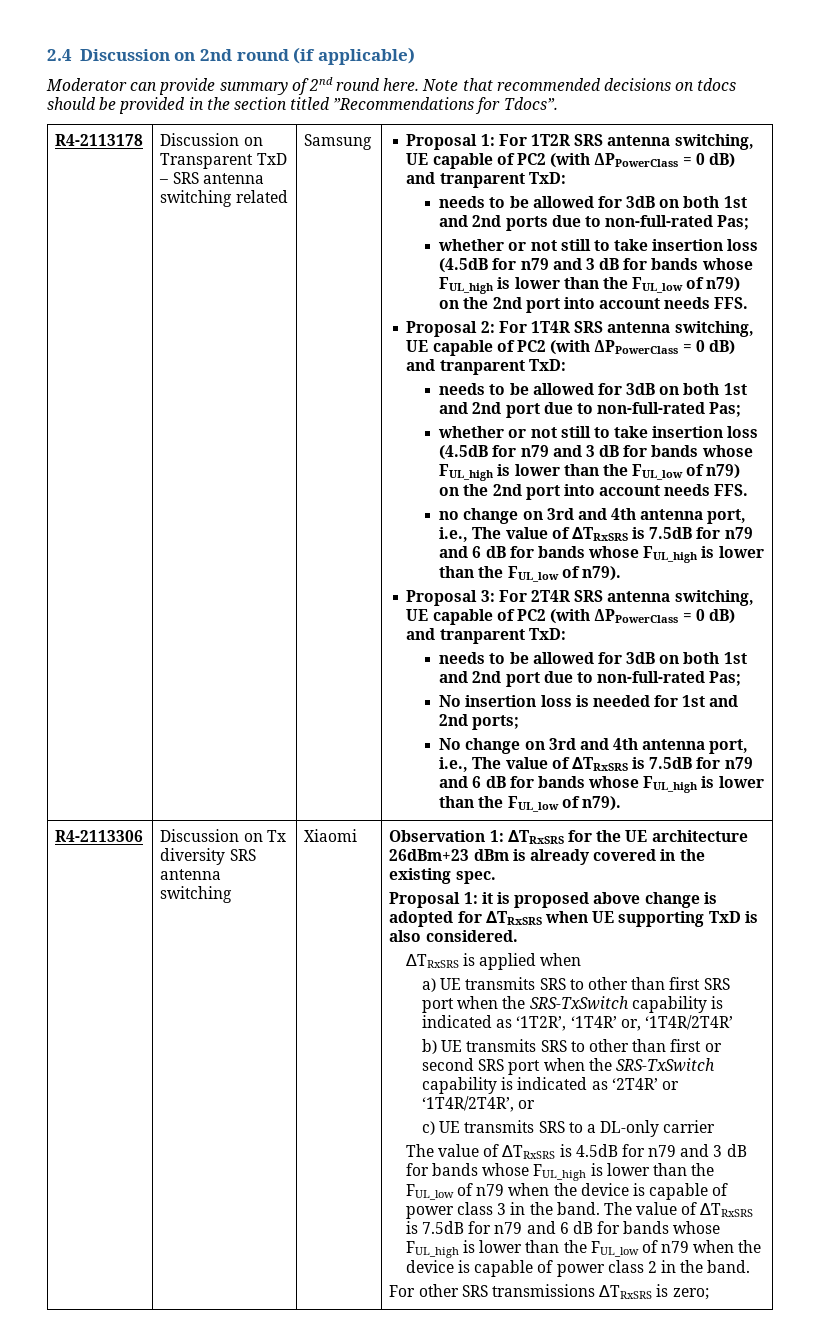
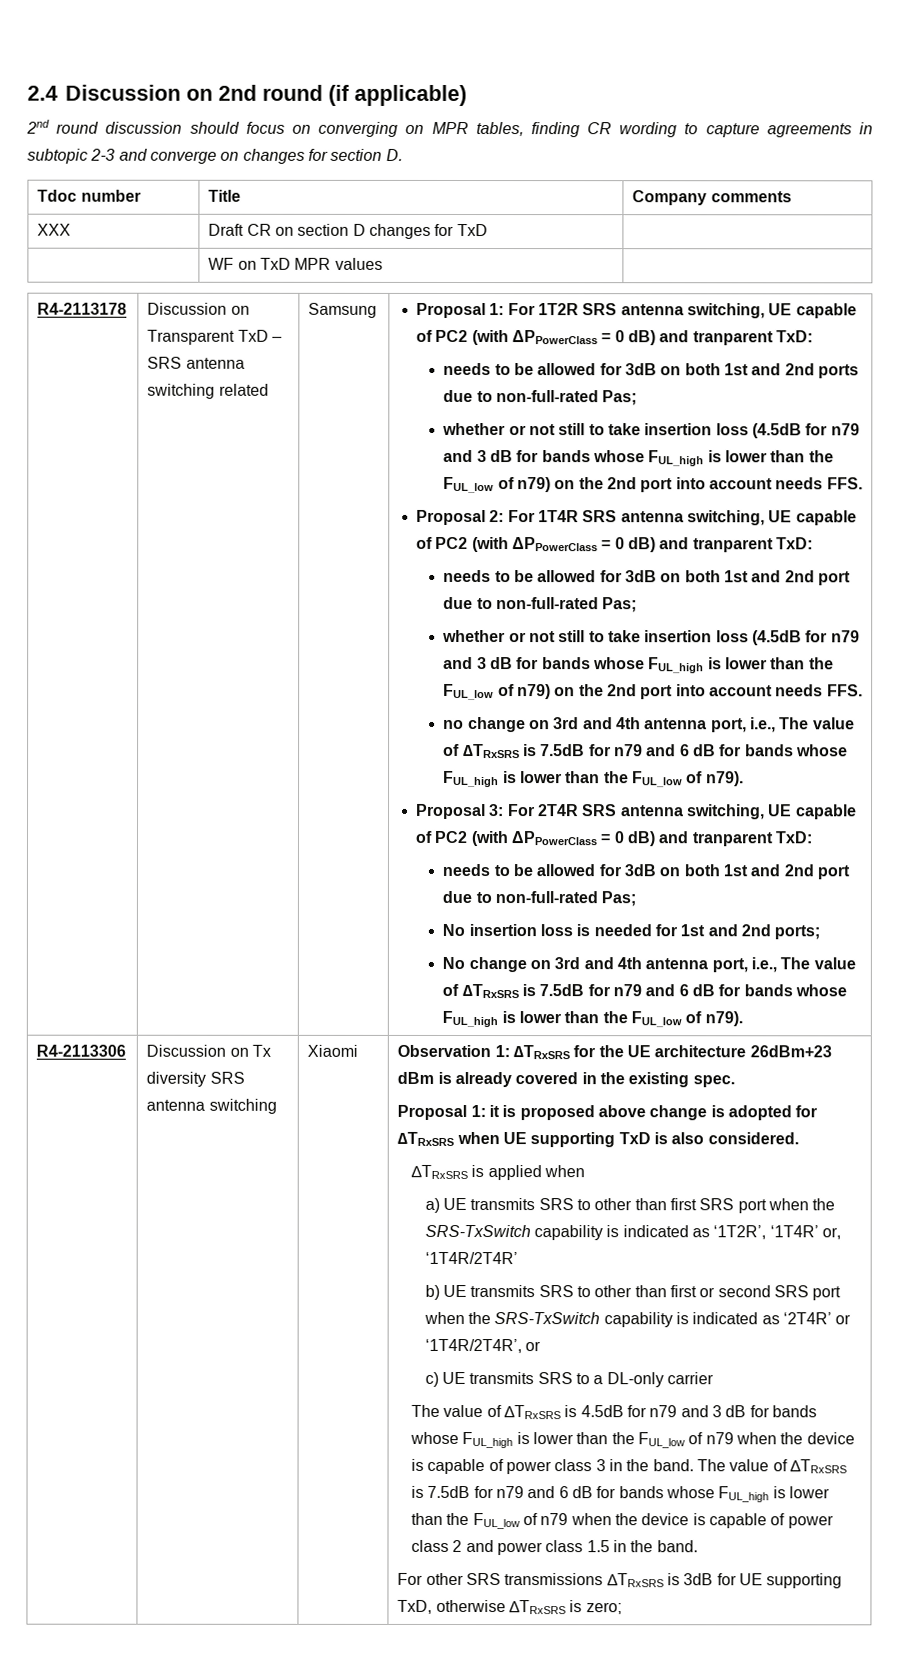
[46,77,737,95] [47,97,558,114] Moderator can provide summary of 2nd round here. Note that recommended decisions on tdocs should be provided in the section titled ”Recommendations for Tdocs”. -> [26,119,873,138] [27,148,403,164] [37,189,141,202] [208,189,242,202] [632,190,792,206] [37,223,72,236] [208,223,488,239] [208,257,383,270] 2nd round discussion should focus on converging on MPR tables, finding CR wording to capture agreements in subtopic 2-3 and converge on changes for section D. // Tdoc number | Title | Company comments // XXX | Draft CR on section D changes for TxD | // | WF on TxD MPR values |
(657, 1267) none -> [465,1540,610,1556] and power class 1.5
(669, 1290) none -> [683,1573,843,1589] [397,1599,583,1615] 3dB for UE supporting TxD, otherwise ∆TRxSRS is

